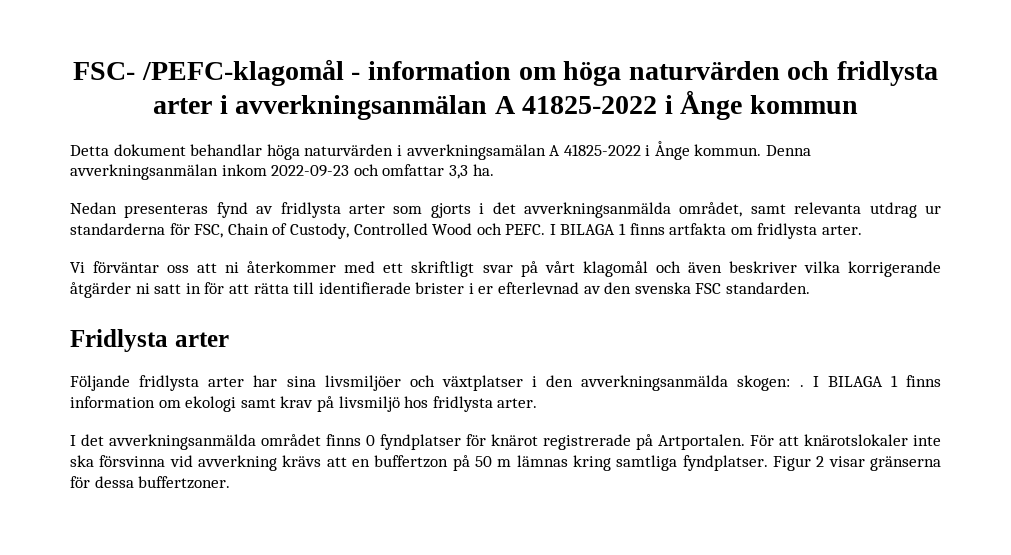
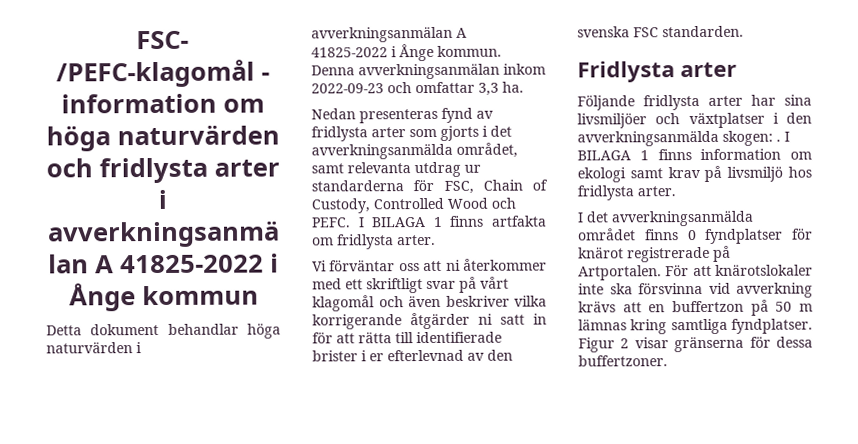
[406,144,546,160] avverkningsamälan -> [311,26,453,43] avverkningsanmälan

